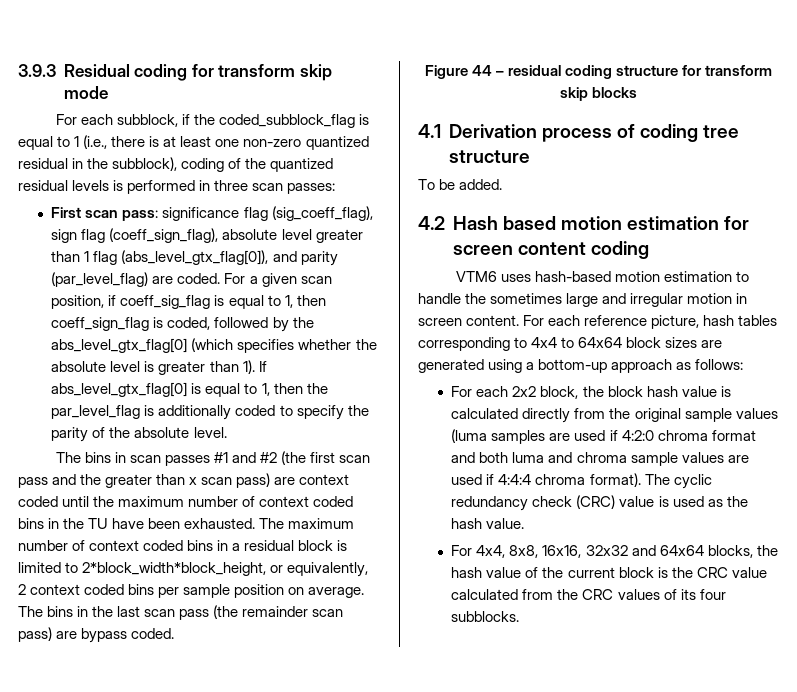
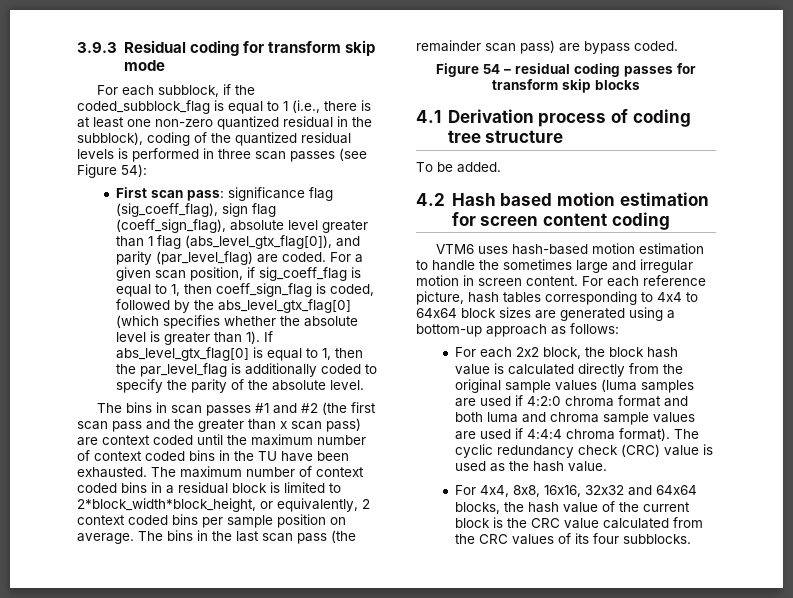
[287,183,336,194] passes: -> [290,148,367,162] [77,164,147,178] passes (see Figure 54):
[120,295,211,309] coeff_sig_flag -> [258,267,347,281] sig_coeff_flag
[471,65,492,76] 44 -> [483,64,500,74] 54
[616,65,679,76] structure -> [624,66,673,77] passes

